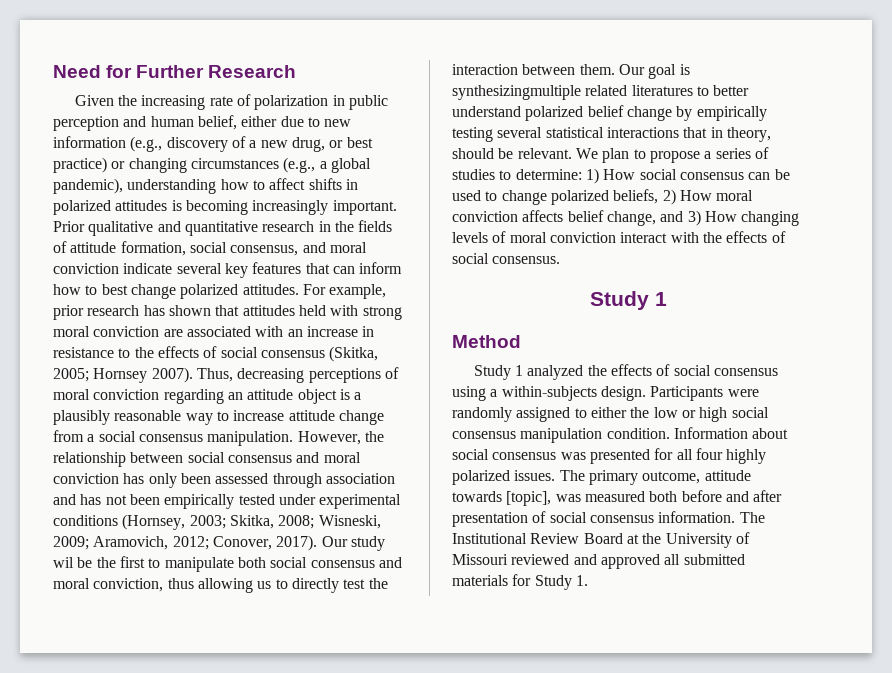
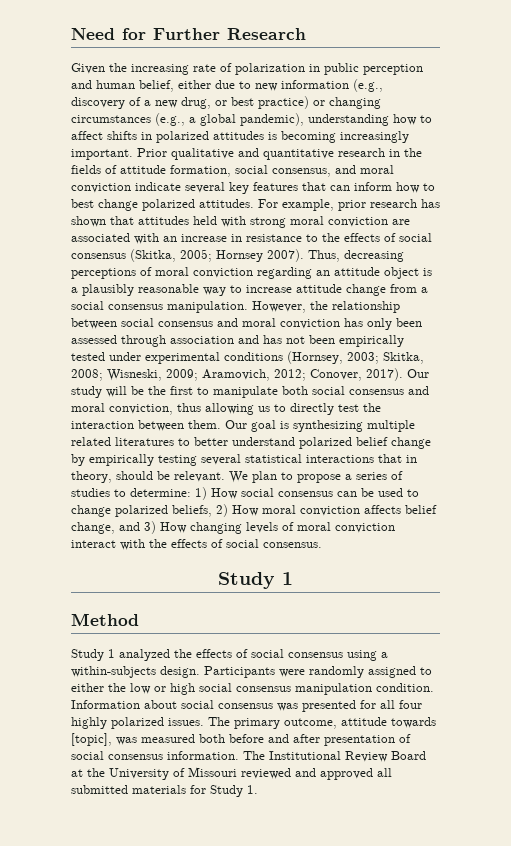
[53,557,74,568] wil -> [106,386,127,397] will
[452,85,581,100] synthesizingmultiple -> [293,420,415,432] synthesizing multiple

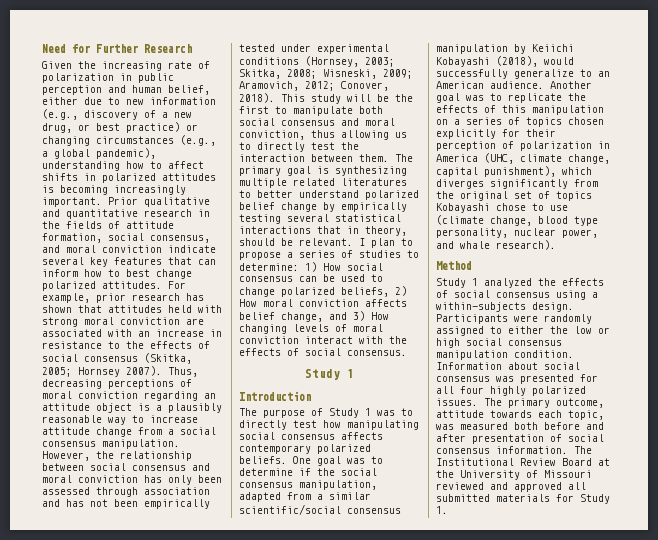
[366,368,429,381] 2017). Our -> [239,93,305,103] 2018). This
[225,420,247,429] Our -> [395,154,413,162] [239,166,281,176] The primary
[229,471,248,483] We -> [359,238,365,246] I
(293, 578) none -> [239,391,311,401] [239,408,413,418] [239,420,419,430] [239,432,383,440] [239,444,371,454] [239,456,383,466] [239,468,377,476] [239,480,377,490] [239,492,371,502] [239,504,401,515] [436,44,574,54] [436,56,574,67] [436,69,610,79] [436,81,592,89] [436,93,586,103] [436,105,604,115] [436,117,604,127] [436,129,556,139] [436,141,610,151] [436,153,610,164] [436,166,592,177] [436,179,598,189] [436,191,592,201] [436,203,568,213] [436,215,598,226] [436,228,598,238] [436,240,556,250] // Introduction // The purpose of Study 1 was to directly test how manipulating social consensus affects contemporary polarized beliefs. One goal was to determine if the social consensus manipulation, adapted from a similar scientific/social consensus manipulation by Keiichi Kobayashi (2018), would successfully generalize to an American audience. Another goal was to replicate the effects of this manipulation on a series of topics chosen explicitly for their perception of polarization in America (UHC, climate change, capital punishment), which diverges significantly from the original set of topics Kobayashi chose to use (climate change, blood type personality, nuclear power, and whale research).
[71,733,112,746] [topic], -> [538,410,604,420] each topic,

